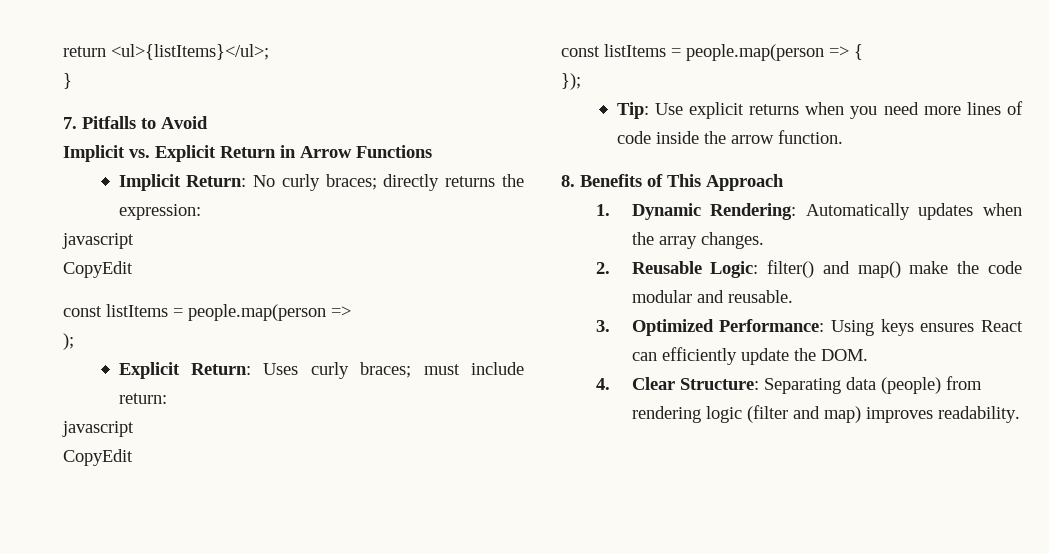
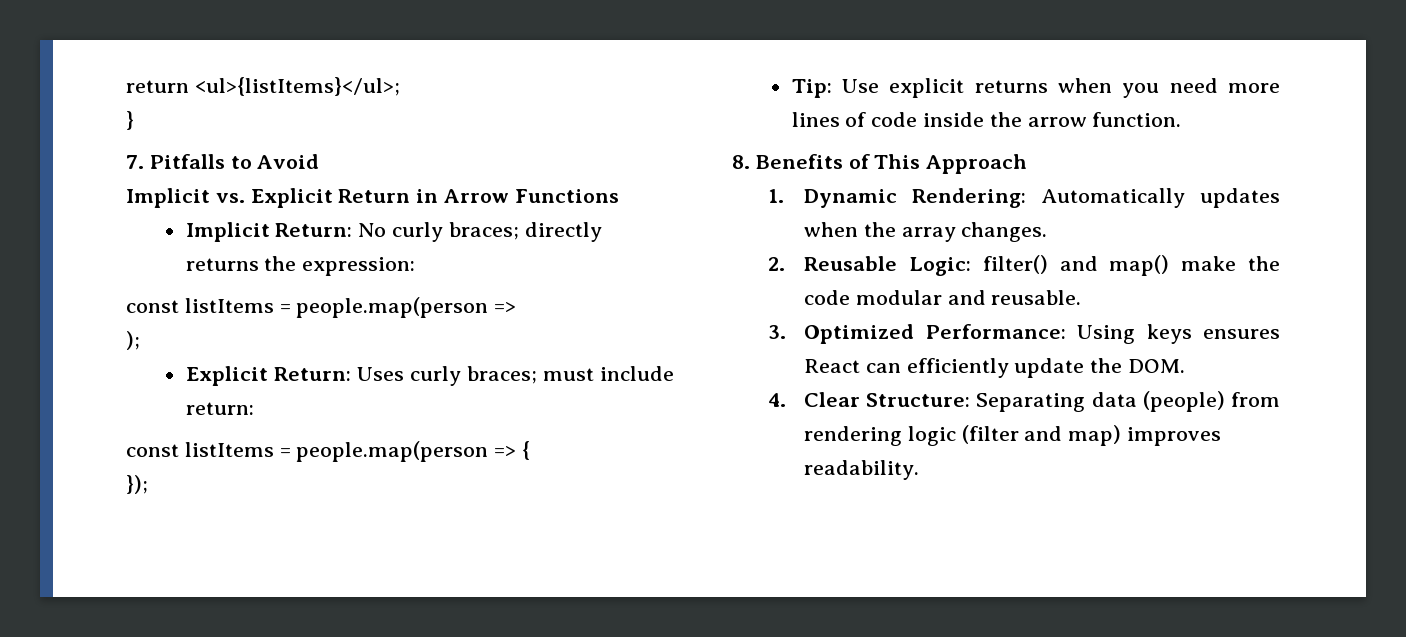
[62,233,134,249] [63,261,133,278] // javascript // CopyEdit -> (416, 266) none
[62,421,134,437] [63,449,133,466] // javascript // CopyEdit -> (254, 408) none

